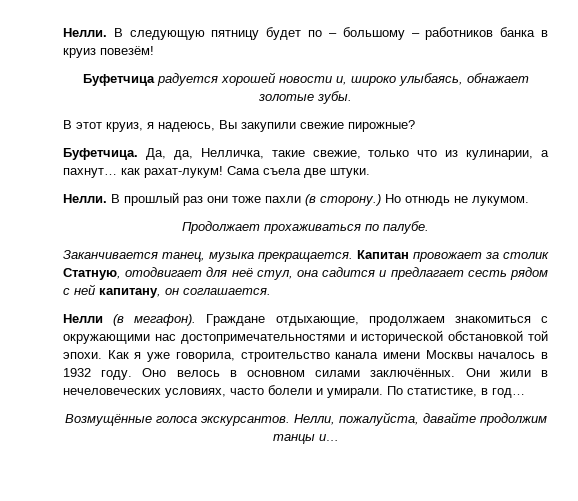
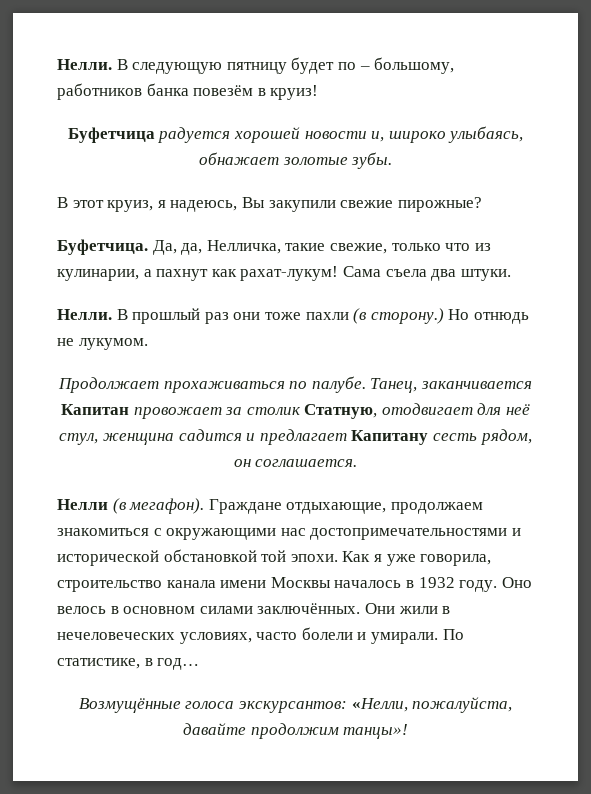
[342,27,548,40] [63,46,154,58] большому – работников банка в круиз повезём! -> [374,57,455,74] [57,83,319,100] большому, работников банка повезём в круиз!
[63,168,117,178] пахнут… -> [156,269,209,281] пахнут
[304,168,326,178] две -> [431,269,457,281] два
[63,250,353,262] // Заканчивается танец, музыка прекращается. -> [370,378,532,393] Танец, заканчивается
[296,270,318,277] она -> [103,433,175,445] женщина
[467,267,548,280] [63,284,161,298] сесть рядом с ней капитану, -> [351,429,532,445] Капитану сесть рядом,
[200,414,335,426] экскурсантов. Нелли, -> [239,698,408,713] экскурсантов: «Нелли,
[272,434,339,444] танцы и… -> [343,724,409,739] танцы»!

